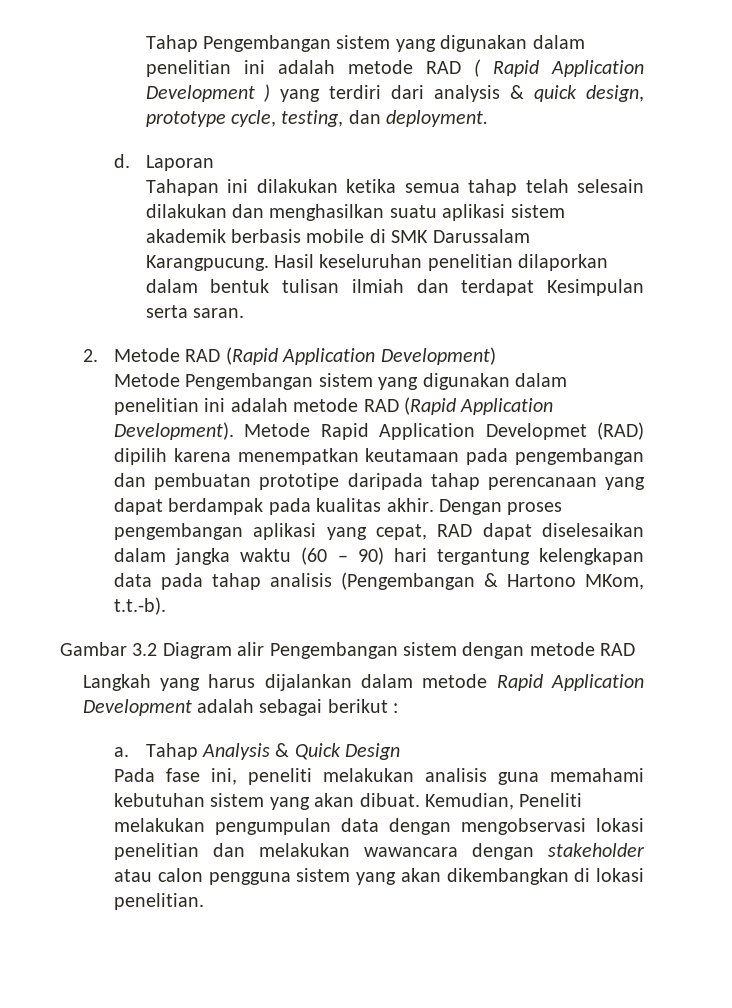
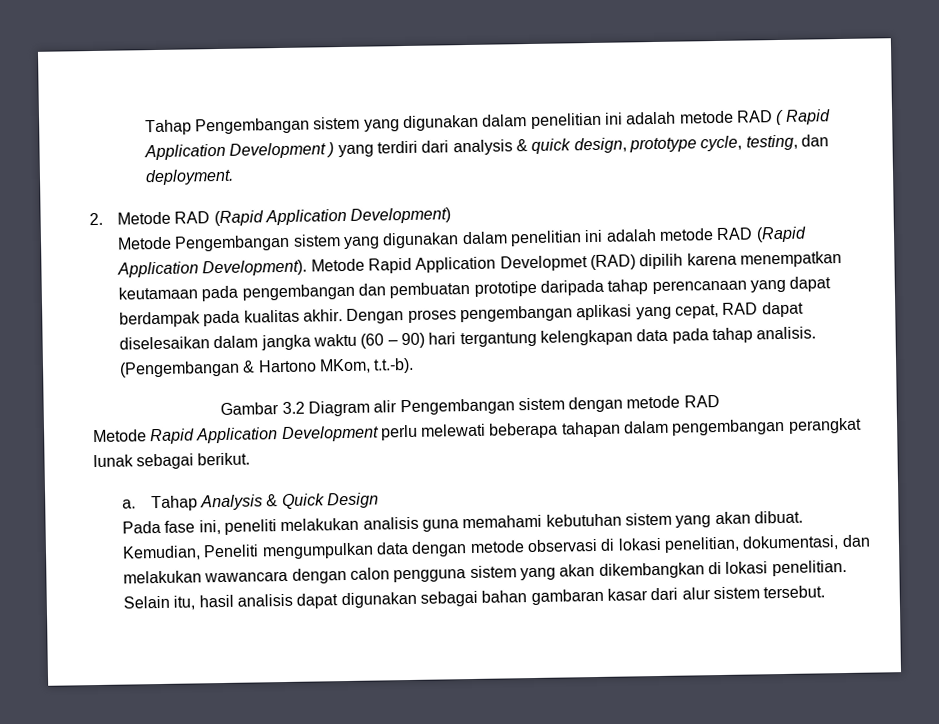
[114,154,214,171] [145,179,644,196] [145,204,565,221] [145,229,530,243] [145,254,609,271] [145,279,644,296] [145,305,244,318] // d. Laporan // Tahapan ini dilakukan ketika semua tahap telah selesain dilakukan dan menghasilkan suatu aplikasi sistem akademik berbasis mobile di SMK Darussalam Karangpucung. Hasil keseluruhan penelitian dilaporkan dalam bentuk tulisan ilmiah dan terdapat Kesimpulan serta saran. -> (234, 177) none
[270,573,333,587] analisis -> [756,326,817,340] analisis.
[82,674,645,691] [82,699,399,716] Langkah yang harus dijalankan dalam metode Rapid Application Development adalah sebagai berikut : -> [92,417,862,445] [92,452,251,470] Metode Rapid Application Development perlu melewati beberapa tahapan dalam pengembangan perangkat lunak sebagai berikut.
[114,818,644,835] [114,843,200,860] melakukan pengumpulan data dengan mengobservasi lokasi penelitian -> [261,535,840,560] mengumpulkan data dengan metode observasi di lokasi penelitian, dokumentasi,
[548,843,645,857] [114,869,153,882] stakeholder atau -> (347, 576) none
(205, 901) none -> [123,585,826,610] Selain itu, hasil analisis dapat digunakan sebagai bahan gambaran kasar dari alur sistem tersebut.

